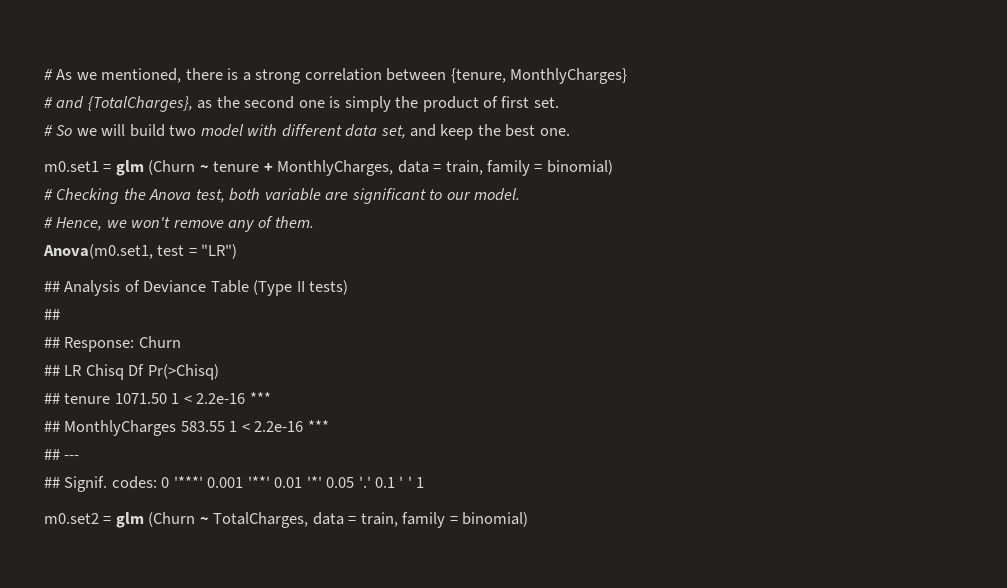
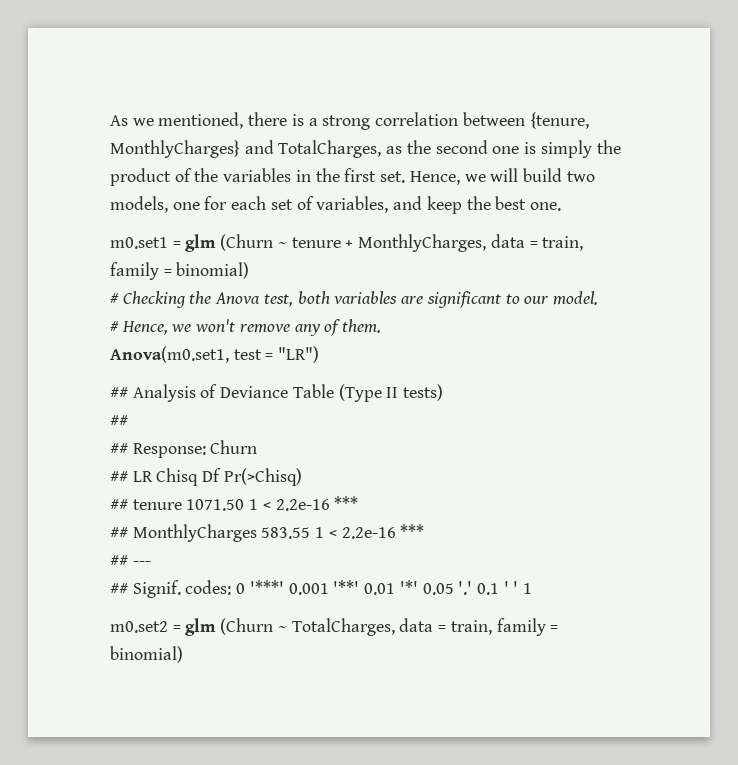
[44,69,53,80] # -> (110, 120) none
[44,96,193,112] // # and {TotalCharges}, -> [244,140,382,158] and TotalCharges,
(499, 102) none -> [194,168,340,182] the variables in the
[44,125,73,136] // # So -> [409,171,460,185] Hence,
[200,124,406,139] model with different data set, -> [110,196,389,213] models, one for each set of variables,
[264,188,321,201] variable -> [334,291,398,304] variables

